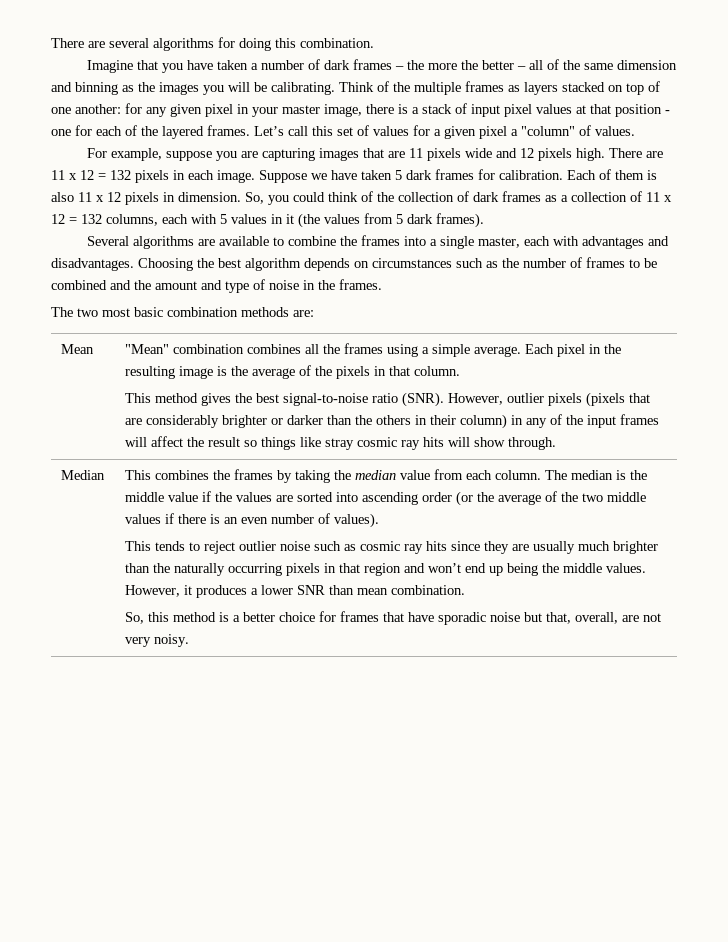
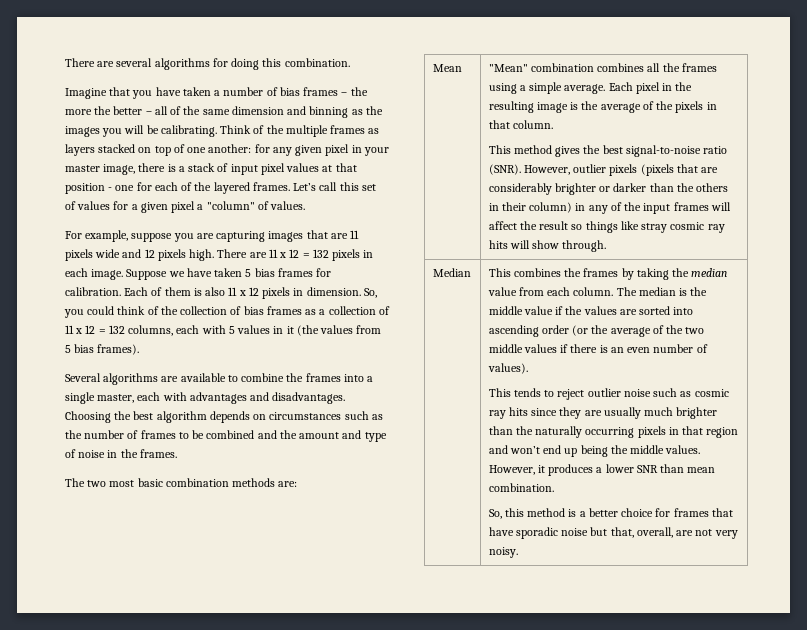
[323,60,350,70] dark -> [279,87,300,96] bias
[406,170,432,180] dark -> [254,268,275,277] bias
[473,192,499,202] dark -> [243,306,264,315] bias
[407,214,433,224] dark -> [74,344,95,353] bias

